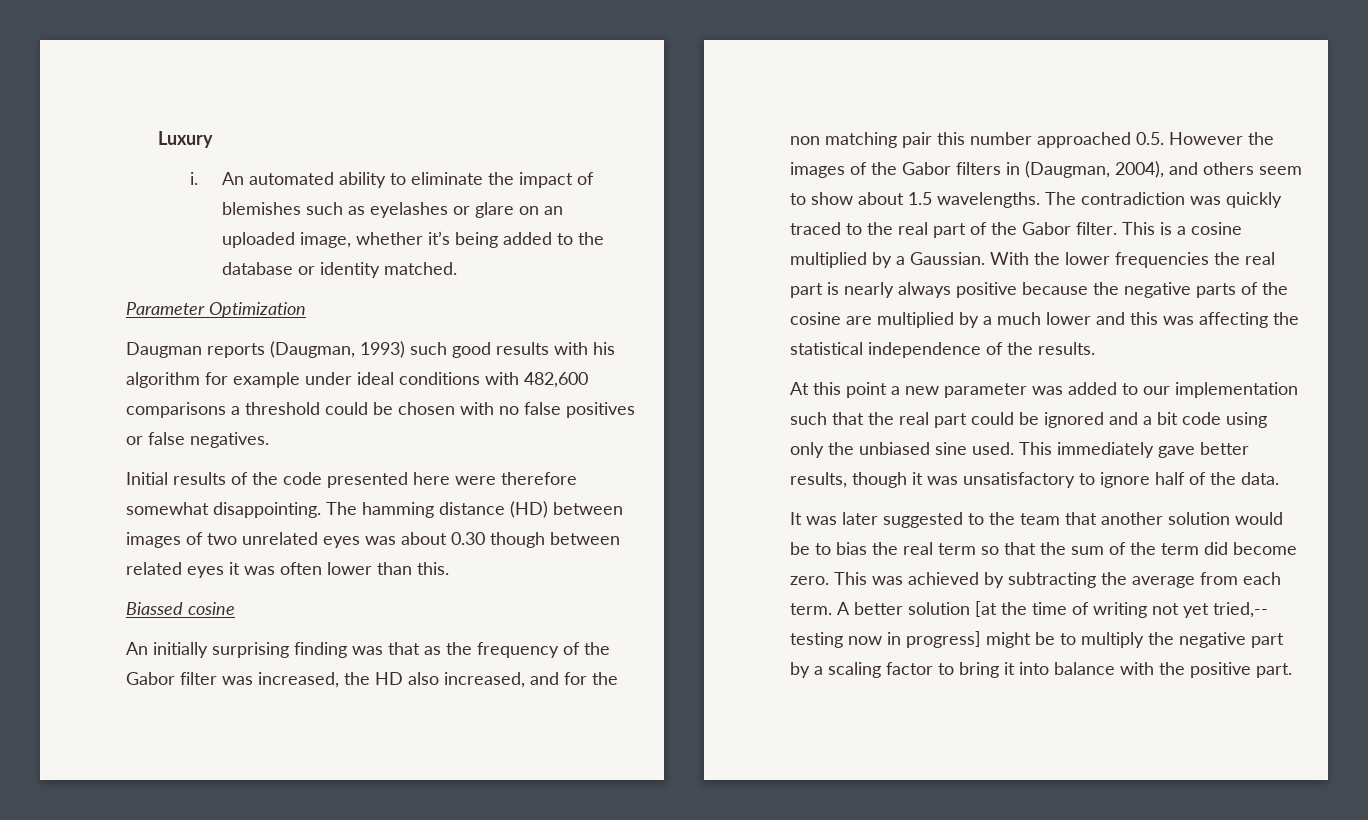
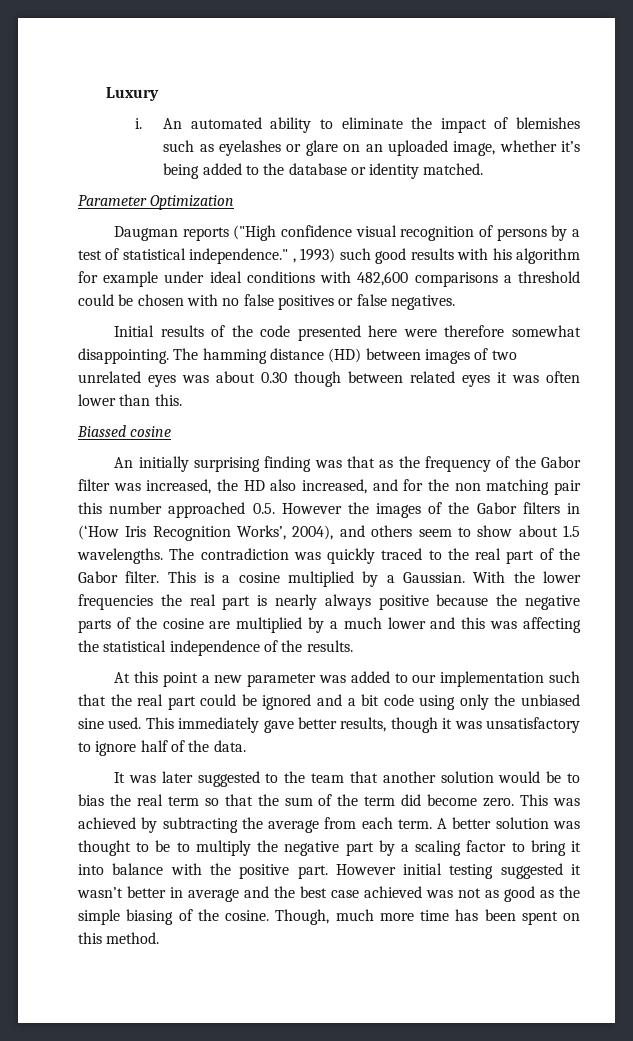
[270,341,355,358] (Daugman, -> [233,225,580,241] [78,248,296,264] ("High confidence visual recognition of persons by a test of statistical independence." ,
[1025,161,1110,178] (Daugman, -> [78,525,287,541] (‘How Iris Recognition Works’,
[975,601,1268,618] [790,631,1031,648] [at the time of writing not yet tried,-- testing now in progress] might -> [552,821,580,829] [78,840,150,856] was thought to
(1292, 670) none -> [335,863,581,879] [77,886,580,902] [78,909,580,925] [78,932,160,944] However initial testing suggested it wasn’t better in average and the best case achieved was not as good as the simple biasing of the cosine. Though, much more time has been spent on this method.

